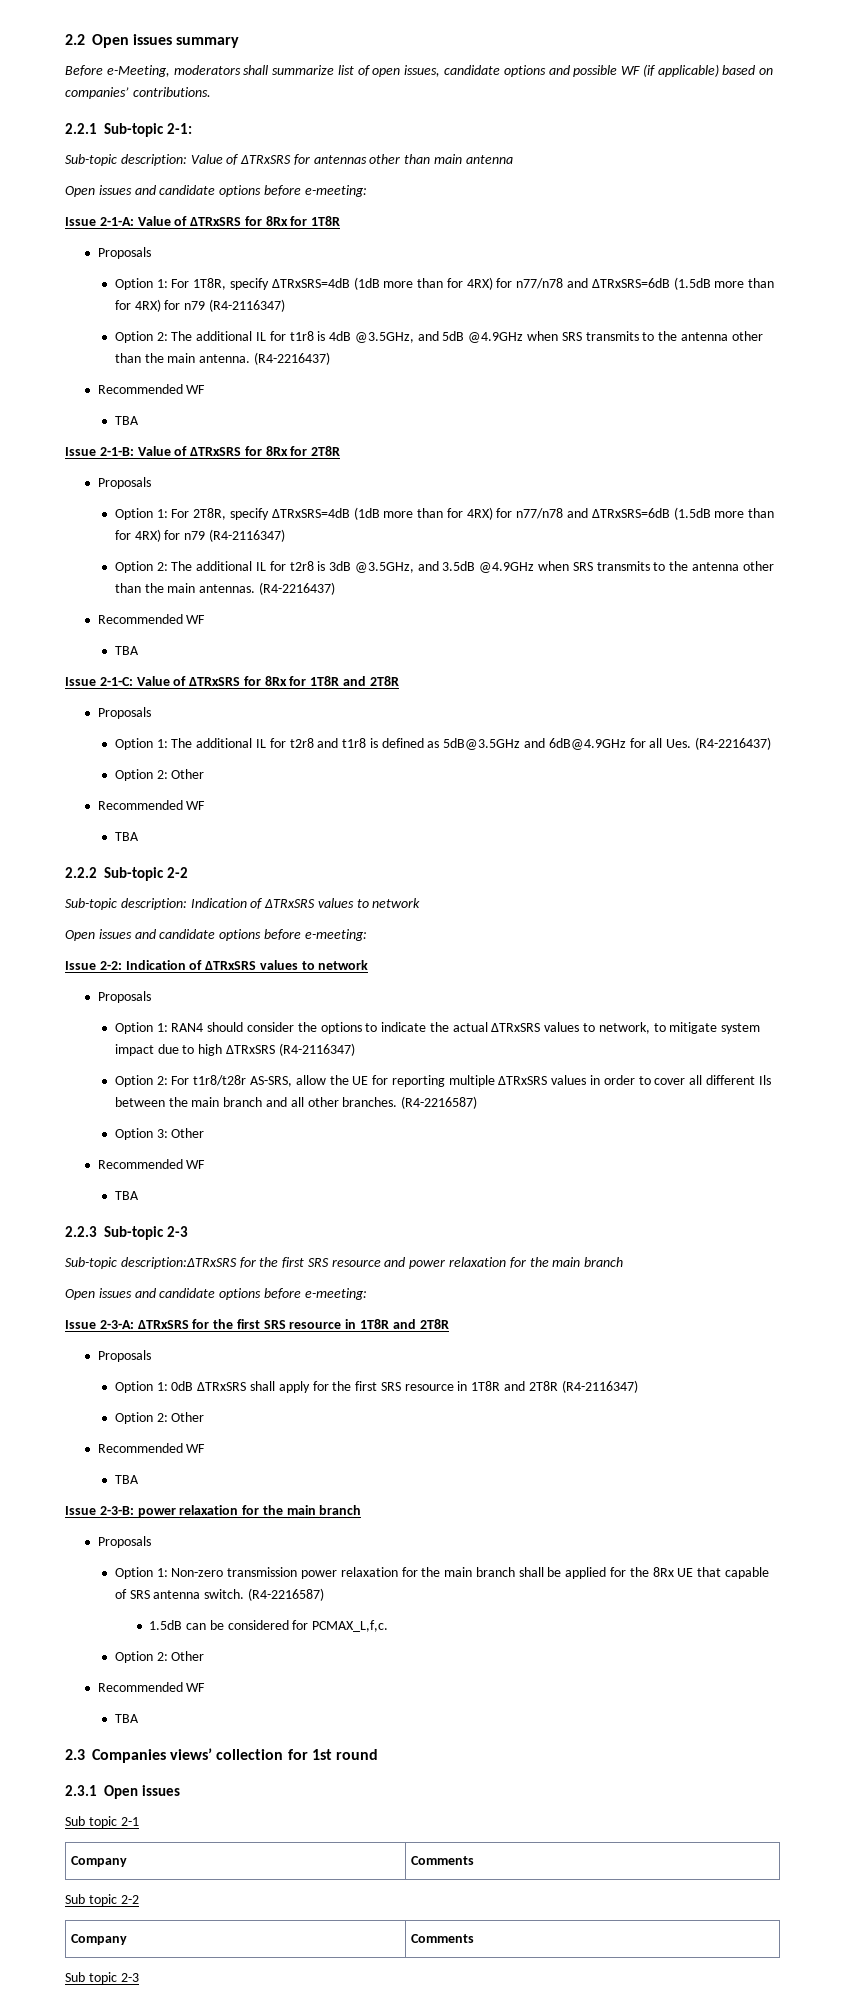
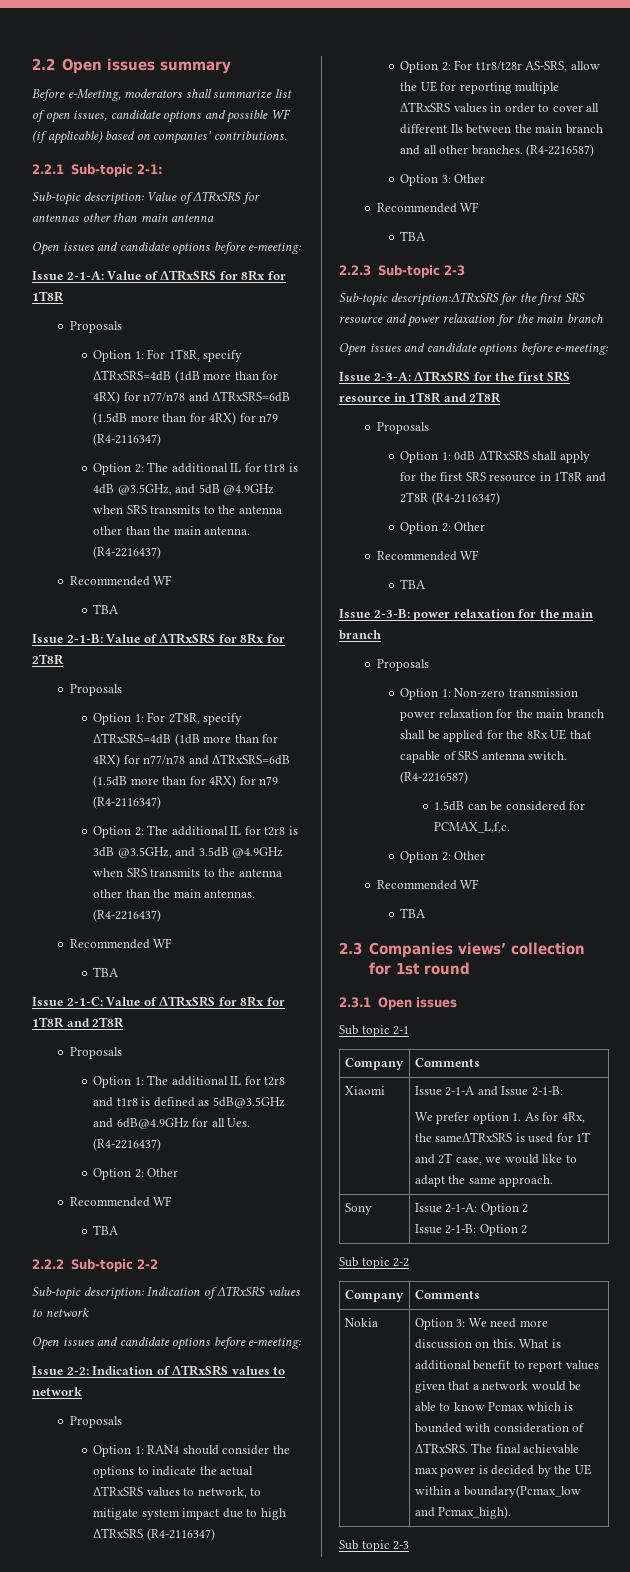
(475, 1860) none -> [344,1086,385,1095] [414,1086,563,1096] [414,1112,585,1124] [414,1132,591,1143] [414,1153,577,1165] [414,1175,554,1187] [344,1203,372,1215] [414,1203,529,1215] [414,1224,528,1236] // Xiaomi | Issue 2-1-A and Issue 2-1-B: // We prefer option 1. As for 4Rx, the sameΔTRxSRS is used for 1T and 2T case, we would like to adapt the same approach. // Sony | Issue 2-1-A: Option 2 // Issue 2-1-B: Option 2
(475, 1938) none -> [344,1318,378,1327] [414,1318,548,1330] [414,1339,561,1349] [414,1360,599,1372] [414,1381,582,1393] [414,1402,574,1412] [414,1423,586,1433] [414,1443,580,1454] [414,1464,591,1477] [414,1485,581,1498] [414,1506,512,1519] // Nokia | Option 3: We need more discussion on this. What is additional benefit to report values given that a network would be able to know Pcmax which is bounded with consideration of ΔTRxSRS. The final achievable max power is decided by the UE within a boundary(Pcmax_low and Pcmax_high).

